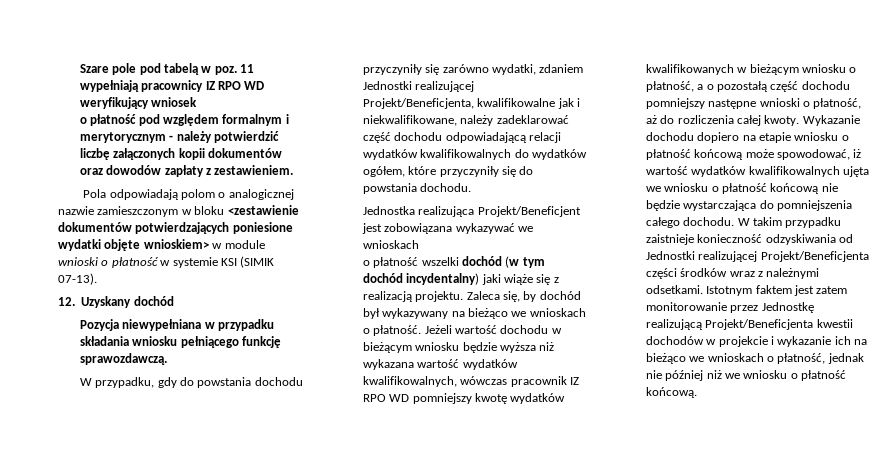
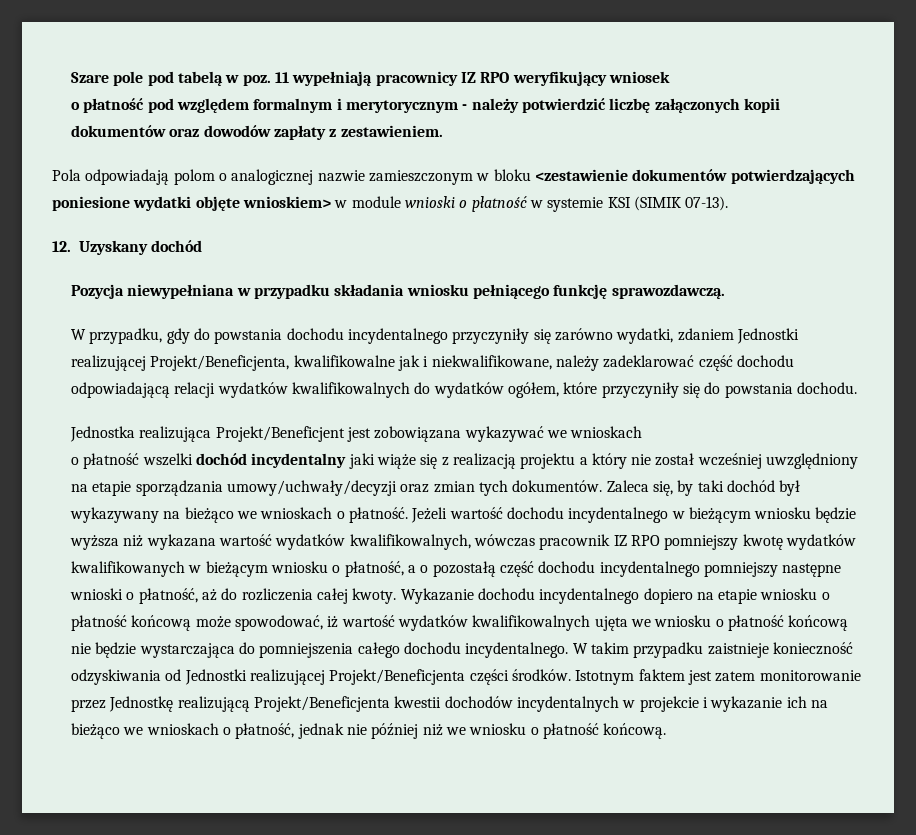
[244,81,265,90] WD -> (510, 77) none
(303, 381) none -> [347,328,448,344] incydentalnego
[505,256,545,268] [362,273,480,285] (w tym dochód incydentalny) -> [251,453,347,468] incydentalny
[415,291,464,302] projektu. -> [520,453,859,469] [70,480,603,496] projektu a który nie został wcześniej uwzględniony na etapie sporządzania umowy/uchwały/decyzji oraz zmian tych dokumentów.
(537, 296) none -> [697,480,724,492] taki
(549, 329) none -> [568,507,669,523] incydentalnego
[389,394,410,402] WD -> (660, 540) none
(850, 85) none -> [599,561,700,577] incydentalnego
(694, 136) none -> [539,588,640,604] incydentalnego
[683,217,735,226] dochodu. -> [403,642,569,658] dochodu incydentalnego.
[680,268,820,279] [645,285,703,294] środków wraz z należnymi odsetkami. -> [511,669,571,681] środków.
(704, 340) none -> [516,696,619,712] incydentalnych

